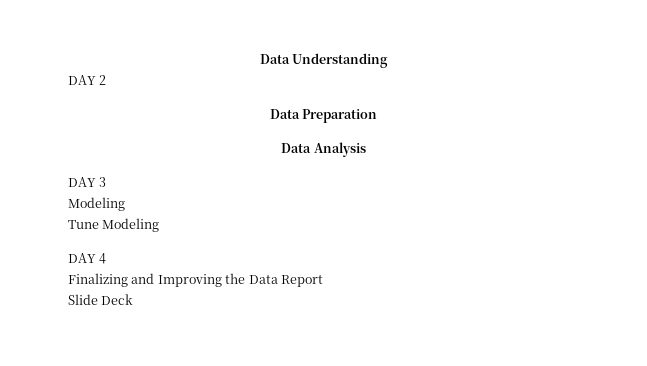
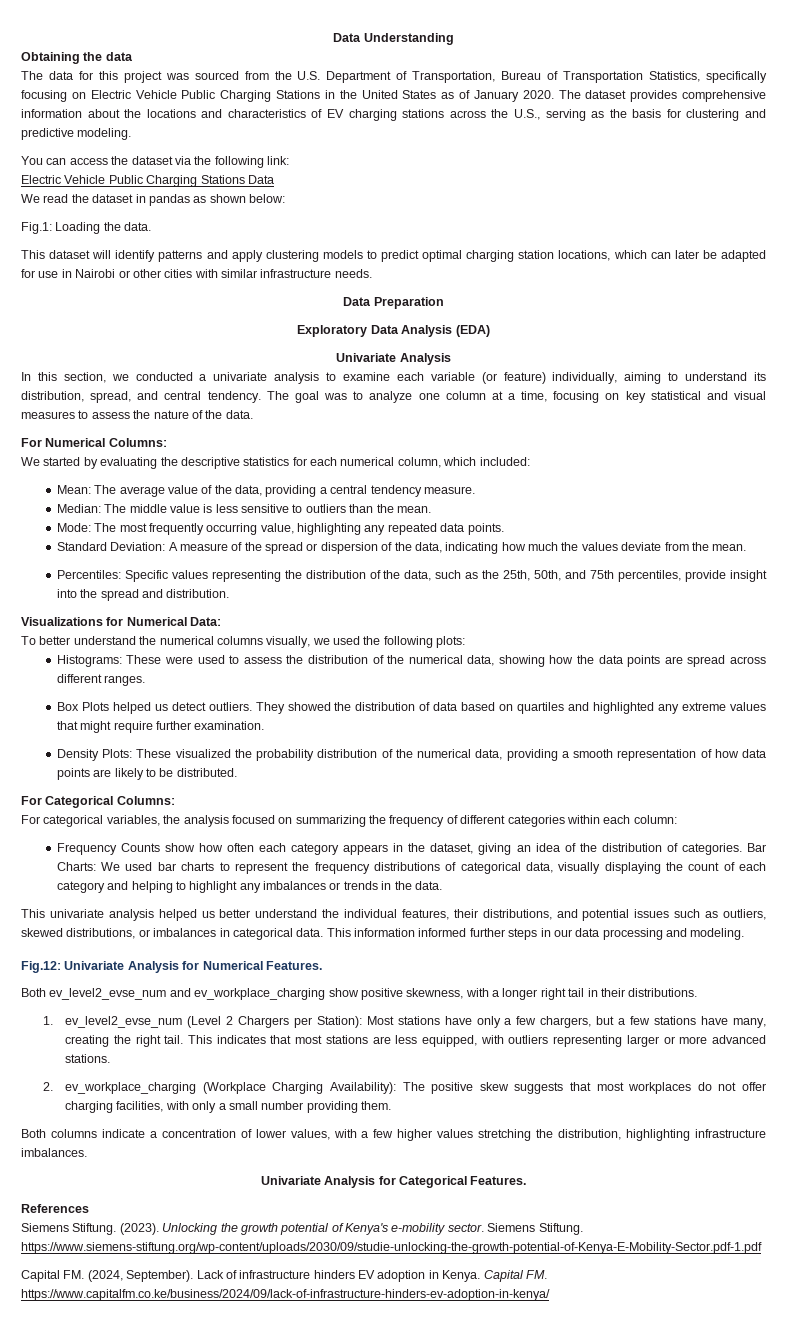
[68,75,107,85] DAY 2 -> [21,52,133,64] [21,71,768,83] [21,90,766,102] [21,109,766,121] [21,128,132,140] [21,156,289,168] [21,175,274,187] [21,194,285,206] [21,222,152,234] [21,250,766,262] [21,269,372,278] Obtaining the data // The data for this project was sourced from the U.S. Department of Transportation, Bureau of Transportation Statistics, specifically focusing on Electric Vehicle Public Charging Stations in the United States as of January 2020. The dataset provides comprehensive information about the locations and characteristics of EV charging stations across the U.S., serving as the basis for clustering and predictive modeling. // You can access the dataset via the following link: // Electric Vehicle Public Charging Stations Data // We read the dataset in pandas as shown below: // Fig.1: Loading the data. // This dataset will identify patterns and apply clustering models to predict optimal charging station locations, which can later be adapted for use in Nairobi or other cities with similar infrastructure needs.
(378, 116) none -> [297,325,368,337] Exploratory
[68,177,107,187] [68,197,125,211] [68,218,160,232] [68,253,107,264] [68,273,323,287] [68,294,134,305] // DAY 3 // Modeling // Tune Modeling // DAY 4 // Finalizing and Improving the Data Report // Slide Deck -> [455,325,490,337] [336,353,451,365] [21,372,767,384] [21,391,766,403] [21,410,253,419] [21,438,167,447] [21,457,530,469] [56,485,475,497] [56,504,431,513] [56,523,504,535] [56,542,747,554] [56,570,768,582] [56,589,230,601] [21,617,222,626] [21,636,466,648] [56,655,766,667] [56,674,146,686] [56,702,766,714] [56,721,265,733] [56,749,766,761] [56,768,237,780] [21,796,175,808] [21,815,677,827] [56,843,767,855] [56,862,766,874] [56,881,442,893] [21,909,766,921] [21,928,745,940] [21,961,322,973] [21,988,698,1000] [43,1016,767,1028] [65,1035,766,1047] [65,1054,111,1063] [43,1082,767,1094] [65,1101,392,1113] [21,1129,767,1141] [21,1148,87,1157] [260,1176,527,1188] [21,1204,89,1213] [21,1223,583,1235] [21,1242,762,1254] [21,1270,547,1282] [21,1289,550,1301] (EDA) // Univariate Analysis // In this section, we conducted a univariate analysis to examine each variable (or feature) individually, aiming to understand its distribution, spread, and central tendency. The goal was to analyze one column at a time, focusing on key statistical and visual measures to assess the nature of the data. // For Numerical Columns: // We started by evaluating the descriptive statistics for each numerical column, which included: // Mean: The average value of the data, providing a central tendency measure. // Median: The middle value is less sensitive to outliers than the mean. // Mode: The most frequently occurring value, highlighting any repeated data points. // Standard Deviation: A measure of the spread or dispersion of the data, indicating how much the values deviate from the mean. // Percentiles: Specific values representing the distribution of the data, such as the 25th, 50th, and 75th percentiles, provide insight into the spread and distribution. // Visualizations for Numerical Data: // To better understand the numerical columns visually, we used the following plots: // Histograms: These were used to assess the distribution of the numerical data, showing how the data points are spread across different ranges. // Box Plots helped us detect outliers. They showed the distribution of data based on quartiles and highlighted any extreme values that might require further examination. // Density Plots: These visualized the probability distribution of the numerical data, providing a smooth representation of how data points are likely to be distributed. // For Categorical Columns: // For categorical variables, the analysis focused on summarizing the frequency of different categories within each column: // Frequency Counts show how often each category appears in the dataset, giving an idea of the distribution of categories. Bar Charts: We used bar charts to represent the frequency distributions of categorical data, visually displaying the count of each category and helping to highlight any imbalances or trends in the data. // This univariate analysis helped us better understand the individual features, their distributions, and potential issues such as outliers, skewed distributions, or imbalances in categorical data. This information informed further steps in our data processing and modeling. // Fig.12: Univariate Analysis for Numerical Features. // Both ev_level2_evse_num and ev_workplace_charging show positive skewness, with a longer right tail in their distributions. // 1. ev_level2_evse_num (Level 2 Chargers per Station): Most stations have only a few chargers, but a few stations have many, creating the right tail. This indicates that most stations are less equipped, with outliers representing larger or more advanced stations. // 2. ev_workplace_charging (Workplace Charging Availability): The positive skew suggests that most workplaces do not offer charging facilities, with only a small number providing them. // Both columns indicate a concentration of lower values, with a few higher values stretching the distribution, highlighting infrastructure imbalances. // Univariate Analysis for Categorical Features. // References // Siemens Stiftung. (2023). Unlocking the growth potential of Kenya's e-mobility sector. Siemens Stiftung. https://www.siemens-stiftung.org/wp-content/uploads/2030/09/studie-unlocking-the-growth-potential-of-Kenya-E-Mobility-Sector.pdf-1.pdf // Capital FM. (2024, September). Lack of infrastructure hinders EV adoption in Kenya. Capital FM. https://www.capitalfm.co.ke/business/2024/09/lack-of-infrastructure-hinders-ev-adoption-in-kenya/

